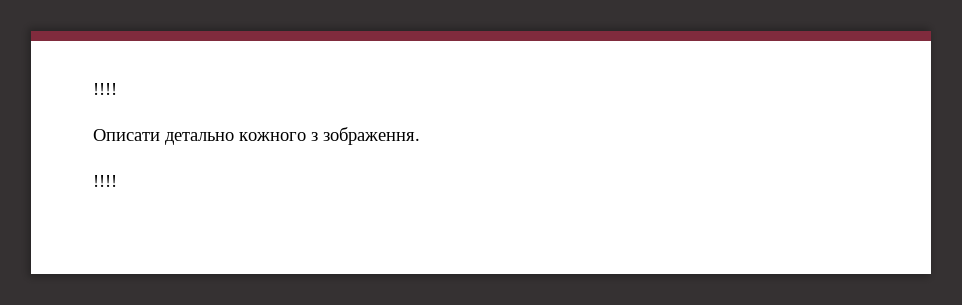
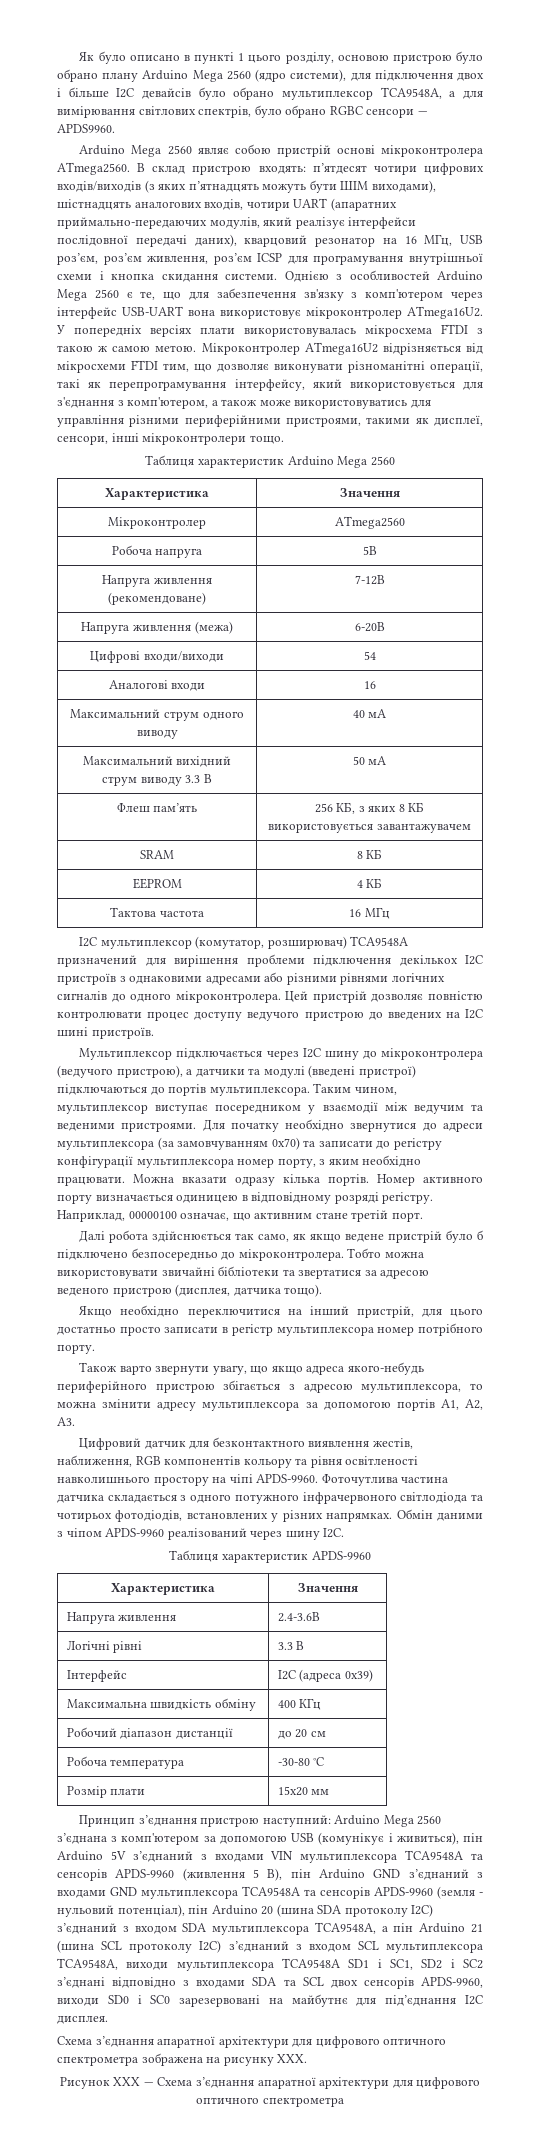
[93,83,117,95] [93,127,420,145] [93,175,117,187] !!!! // Описати детально кожного з зображення. // !!!! -> [79,51,484,64] [57,69,485,82] [57,87,484,100] [57,105,428,118] [57,124,115,133] [79,144,483,157] [57,162,484,175] [57,180,436,193] [57,198,397,211] [57,217,417,229] [57,234,483,247] [57,253,483,265] [57,270,483,282] [57,288,484,301] [57,306,483,319] [56,324,483,337] [57,342,484,355] [57,360,483,373] [57,379,483,391] [57,397,431,409] [57,415,483,427] [57,433,284,445] [145,455,395,468] [105,488,209,500] [339,488,401,497] [108,517,206,529] [334,516,405,529] [111,545,203,558] [362,546,377,555] [102,575,212,587] [108,592,206,605] [354,575,385,585] [81,621,233,634] [354,622,385,632] [90,651,224,663] [363,651,376,660] [108,680,206,691] [363,681,376,689] [70,709,244,721] [136,730,178,739] [352,709,387,718] [82,756,232,767] [102,774,212,786] [352,756,387,765] [116,803,198,813] [314,802,425,814] [268,823,471,833] [140,850,174,859] [356,849,383,859] [132,878,182,889] [356,878,383,888] [110,907,204,917] [349,908,390,919] [79,936,409,949] [57,954,483,967] [57,972,445,985] [57,991,483,1003] [57,1009,483,1021] [57,1027,154,1039] [79,1048,484,1060] [57,1065,416,1078] [57,1083,397,1096] [57,1102,484,1114] [57,1119,483,1132] [57,1137,442,1150] [57,1155,422,1168] [57,1174,483,1186] [57,1192,434,1204] [57,1210,423,1222] [79,1230,483,1243] [57,1248,424,1261] [57,1266,430,1279] [57,1284,323,1297] [79,1305,484,1318] [57,1323,484,1336] [57,1344,95,1354] [79,1362,424,1375] [57,1380,483,1393] [57,1399,483,1411] [57,1417,75,1426] [79,1437,413,1450] [57,1455,419,1468] [57,1474,449,1486] [57,1492,484,1504] [57,1509,483,1522] [57,1528,345,1540] [169,1550,371,1563] [111,1583,215,1595] [297,1583,359,1592] [66,1612,177,1624] [277,1612,320,1622] [66,1640,143,1653] [277,1641,305,1650] [66,1670,127,1682] [277,1669,373,1682] [66,1698,256,1711] [277,1699,322,1710] [66,1727,233,1739] [277,1729,326,1739] [66,1756,185,1769] [277,1757,325,1766] [66,1786,146,1798] [277,1786,330,1796] [79,1815,442,1827] [57,1832,484,1845] [57,1850,483,1863] [57,1868,483,1881] [57,1886,483,1899] [57,1904,434,1917] [57,1922,483,1935] [57,1940,483,1953] [57,1958,483,1971] [57,1977,483,1989] [57,1994,483,2007] [57,2016,108,2024] [57,2036,447,2048] [57,2053,308,2066] [59,2077,481,2089] [196,2097,344,2107] Як було описано в пункті 1 цього розділу, основою пристрою було обрано плану Arduino Mega 2560 (ядро системи), для підключення двох і більше I2C девайсів було обрано мультиплексор TCA9548A, а для вимірювання світлових спектрів, було обрано RGBC сенсори — APDS9960. // Arduino Mega 2560 являє собою пристрій основі мікроконтролера ATmega2560. В склад пристрою входять: п’ятдесят чотири цифрових входів/виходів (з яких п’ятнадцять можуть бути ШІМ виходами), шістнадцять аналогових входів, чотири UART (апаратних приймально-передаючих модулів, який реалізує інтерфейси послідовної передачі даних), кварцовий резонатор на 16 МГц, USB роз’єм, роз’єм живлення, роз’єм ICSP для програмування внутрішньої схеми і кнопка скидання системи. Однією з особливостей Arduino Mega 2560 є те, що для забезпечення зв'язку з комп'ютером через інтерфейс USB-UART вона використовує мікроконтролер ATmega16U2. У попередніх версіях плати використовувалась мікросхема FTDI з такою ж самою метою. Мікроконтролер ATmega16U2 відрізняється від мікросхеми FTDI тим, що дозволяє виконувати різноманітні операції, такі як перепрограмування інтерфейсу, який використовується для з'єднання з комп'ютером, а також може використовуватись для управління різними периферійними пристроями, такими як дисплеї, сенсори, інші мікроконтролери тощо. // Таблиця характеристик Arduino Mega 2560 // Характеристика | Значення // Мікроконтролер | ATmega2560 // Робоча напруга | 5В // Напруга живлення (рекомендоване) | 7-12В // Напруга живлення (межа) | 6-20В // Цифрові входи/виходи | 54 // Аналогові входи | 16 // Максимальний струм одного виводу | 40 мА // Максимальний вихідний струм виводу 3.3 В | 50 мА // Флеш пам’ять | 256 КБ, з яких 8 КБ використовується завантажувачем // SRAM | 8 КБ // EEPROM | 4 КБ // Тактова частота | 16 МГц // I2C мультиплексор (комутатор, розширювач) TCA9548A призначений для вирішення проблеми підключення декількох I2C пристроїв з однаковими адресами або різними рівнями логічних сигналів до одного мікроконтролера. Цей пристрій дозволяє повністю контролювати процес доступу ведучого пристрою до введених на I2C шині пристроїв. // Мультиплексор підключається через I2C шину до мікроконтролера (ведучого пристрою), а датчики та модулі (введені пристрої) підключаються до портів мультиплексора. Таким чином, мультиплексор виступає посередником у взаємодії між ведучим та веденими пристроями. Для початку необхідно звернутися до адреси мультиплексора (за замовчуванням 0x70) та записати до регістру конфігурації мультиплексора номер порту, з яким необхідно працювати. Можна вказати одразу кілька портів. Номер активного порту визначається одиницею в відповідному розряді регістру. Наприклад, 00000100 означає, що активним стане третій порт. // Далі робота здійснюється так само, як якщо ведене пристрій було б підключено безпосередньо до мікроконтролера. Тобто можна використовувати звичайні бібліотеки та звертатися за адресою веденого пристрою (дисплея, датчика тощо). // Якщо необхідно переключитися на інший пристрій, для цього достатньо просто записати в регістр мультиплексора номер потрібного порту. // Також варто звернути увагу, що якщо адреса якого-небудь периферійного пристрою збігається з адресою мультиплексора, то можна змінити адресу мультиплексора за допомогою портів А1, А2, А3. // Цифровий датчик для безконтактного виявлення жестів, наближення, RGB компонентів кольору та рівня освітленості навколишнього простору на чіпі APDS-9960. Фоточутлива частина датчика складається з одного потужного інфрачервоного світлодіода та чотирьох фотодіодів, встановлених у різних напрямках. Обмін даними з чіпом APDS-9960 реалізований через шину I2C. // Таблиця характеристик APDS-9960 // Характеристика | Значення // Напруга живлення | 2.4-3.6В // Логічні рівні | 3.3 В // Інтерфейс | I2C (адреса 0x39) // Максимальна швидкість обміну | 400 КГц // Робочий діапазон дистанції | до 20 см // Робоча температура | -30-80 °C // Розмір плати | 15х20 мм // Принцип з’єднання пристрою наступний: Arduino Mega 2560 з’єднана з комп'ютером за допомогою USB (комунікує і живиться), пін Arduino 5V з’єднаний з входами VIN мультиплексора TCA9548A та сенсорів APDS-9960 (живлення 5 В), пін Arduino GND з’єднаний з входами GND мультиплексора TCA9548A та сенсорів APDS-9960 (земля - нульовий потенціал), пін Arduino 20 (шина SDA протоколу I2C) з’єднаний з входом SDA мультиплексора TCA9548A, а пін Arduino 21 (шина SCL протоколу I2C) з’єднаний з входом SCL мультиплексора TCA9548A, виходи мультиплексора TCA9548A SD1 і SC1, SD2 і SC2 з’єднані відповідно з входами SDA та SCL двох сенсорів APDS-9960, виходи SD0 і SC0 зарезервовані на майбутнє для під’єднання I2C дисплея. // Схема з’єднання апаратної архітектури для цифрового оптичного спектрометра зображена на рисунку ХХХ. // Рисунок ХХХ — Схема з’єднання апаратної архітектури для цифрового оптичного спектрометра

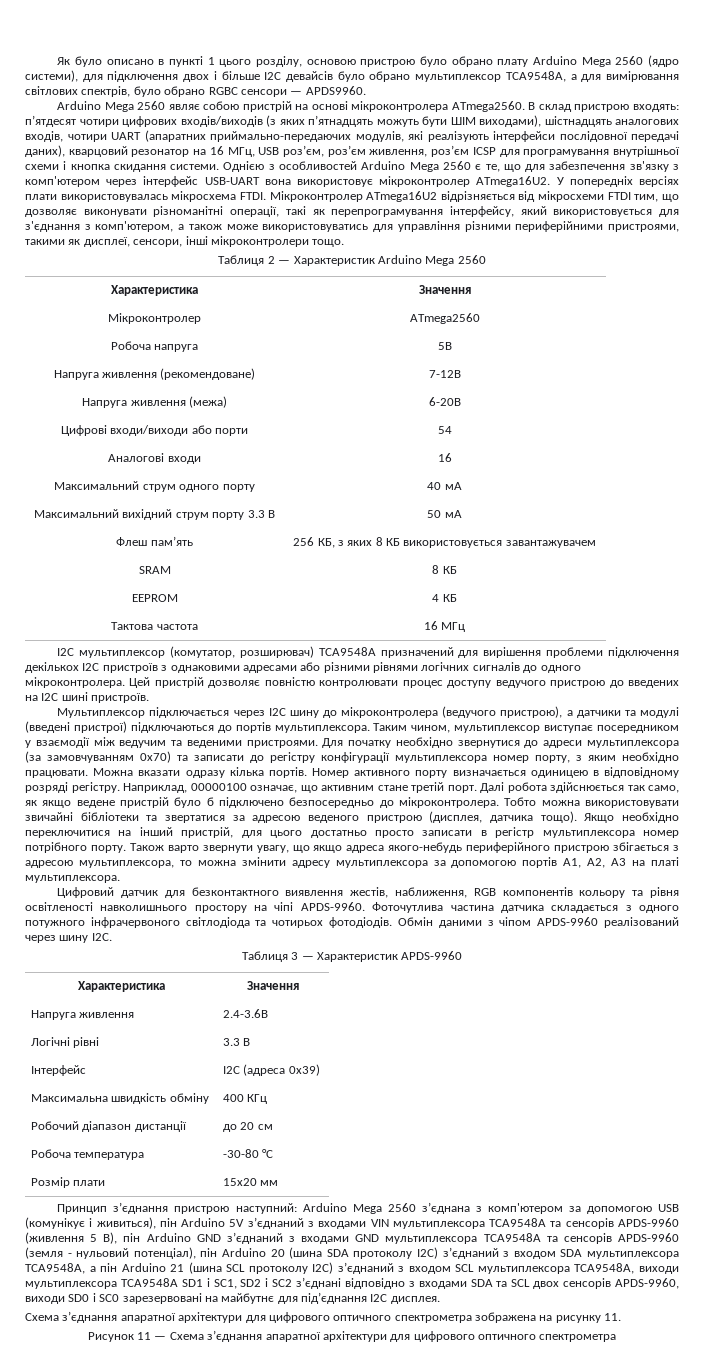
[102,73,139,82] плану -> [497,59,529,67] плату
(331, 151) none -> [295,104,309,110] на
[263,217,345,229] який реалізує -> [408,131,489,142] які реалізують
[441,324,483,334] [57,345,197,352] FTDI з такою ж самою метою. -> [239,192,266,200] FTDI.
[197,458,284,468] характеристик -> [267,256,375,266] 2 — Характеристик
(224, 656) none -> [191,425,249,436] або порти
[136,730,178,739] виводу -> [222,484,255,492] порту
[140,777,182,786] виводу -> [212,512,245,520] порту
(423, 1217) // -> (477, 789) none
(323, 1290) // -> (577, 817) none
(95, 1349) // -> (126, 849) none
[57,1417,75,1426] А3. -> [611,857,680,866] [25,875,120,883] А3 на платі мультиплексора.
[115,1510,393,1522] фотодіодів, встановлених у різних напрямках. -> [329,917,393,928] фотодіодів.
[222,1553,308,1563] характеристик -> [291,952,398,962] 3 — Характеристик
[277,2054,308,2063] ХХХ. -> [604,1313,622,1321] 11.
[113,2077,141,2086] ХХХ -> [137,1332,151,1340] 11

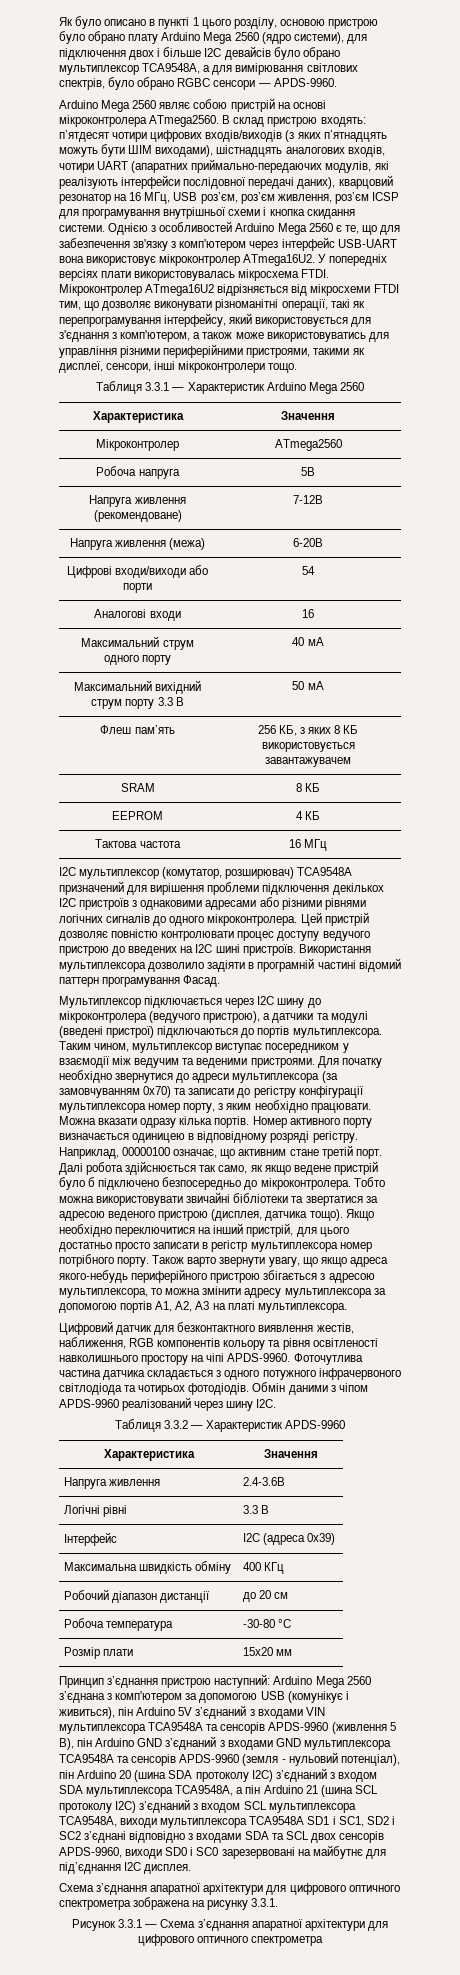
[305,86,366,95] APDS9960. -> [273,78,337,87] APDS-9960.
[267,256,275,264] 2 -> [145,382,170,391] 3.3.1
(150, 698) none -> [298,944,371,956] [59,958,401,972] [59,975,221,987] Використання мультиплексора дозволило задіяти в програмній частині відомий паттерн програмування Фасад.
[291,952,299,960] 3 -> [163,1420,188,1429] 3.3.2
[604,1313,622,1321] 11. -> [251,1898,279,1907] 3.3.1.
[137,1332,151,1340] 11 -> [118,1919,143,1928] 3.3.1

